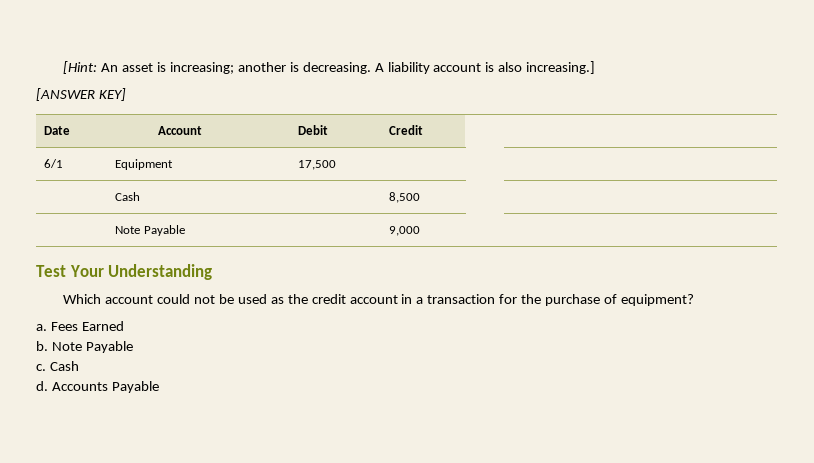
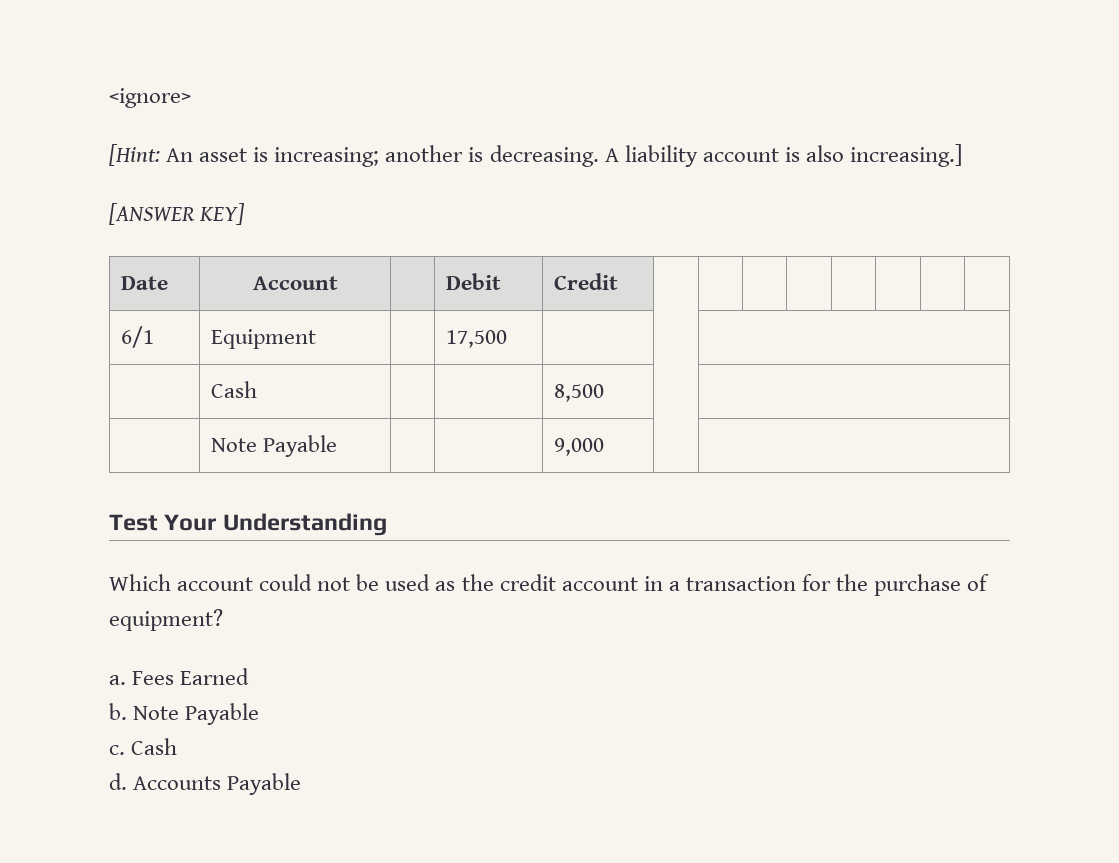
(63, 67) none -> [109,88,191,108] <ignore> //

